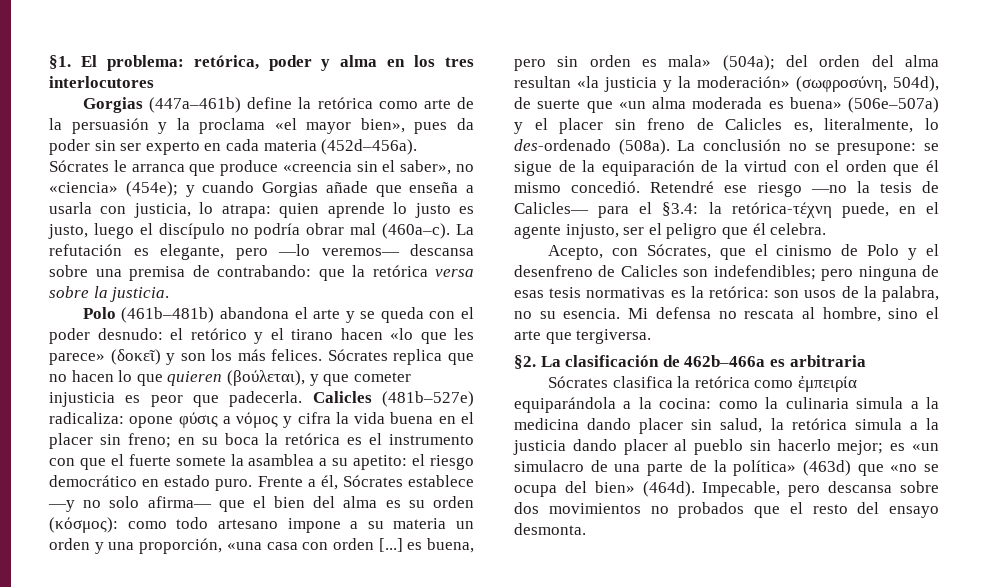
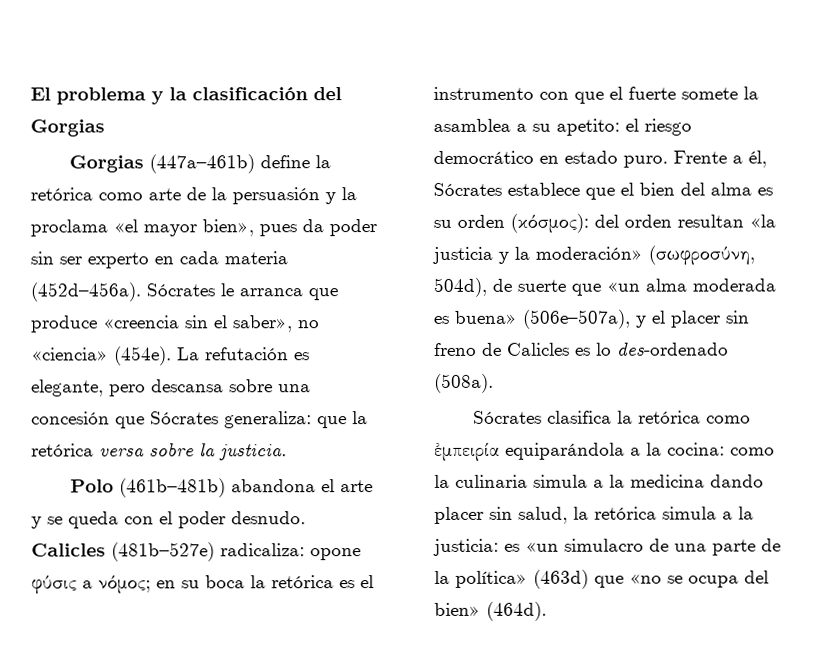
[49,55,475,71] [49,76,154,88] §1. El problema: retórica, poder y alma en los tres interlocutores -> [30,87,342,105] [30,119,105,137] El problema y la clasificación del Gorgias
[125,181,474,197] [49,202,475,218] [48,223,451,239] (454e); y cuando Gorgias añade que enseña a usarla con justicia, lo atrapa: quien aprende lo justo es justo, luego el discípulo no podría obrar mal (460a–c). -> [114,346,172,366] (454e).
[278,244,400,256] —lo veremos— -> (146, 390) none
[129,265,311,281] premisa de contrabando: -> [31,411,312,429] concesión que Sócrates generaliza:
[97,328,474,344] [49,349,474,365] [49,370,411,386] [49,391,303,407] desnudo: el retórico y el tirano hacen «lo que les parece» (δοκεῖ) y son los más felices. Sócrates replica que no hacen lo que quieren (βούλεται), y que cometer injusticia es peor que padecerla. -> [231,511,306,525] desnudo.
[236,412,474,428] [49,433,171,449] νόμος y cifra la vida buena en el placer sin freno; -> [98,575,151,594] νόμος;
[48,496,212,512] —y no solo afirma— -> (580, 189) none
[127,517,474,533] [49,538,474,554] [514,55,939,71] como todo artesano impone a su materia un orden y una proporción, «una casa con orden [...] es buena, pero sin orden es mala» (504a); del orden del alma -> [594,214,672,228] del orden
[848,97,939,113] (506e–507a) -> [522,309,631,329] (506e–507a),
[793,118,914,133] es, literalmente, -> [575,347,591,356] es
[677,139,939,155] [514,160,939,176] [514,181,939,197] [514,202,939,218] [514,223,827,239] [547,244,939,260] [514,265,939,281] [514,286,939,302] [514,307,939,322] [514,329,652,344] [514,355,866,369] La conclusión no se presupone: se sigue de la equiparación de la virtud con el orden que él mismo concedió. Retendré ese riesgo —no la tesis de Calicles— para el §3.4: la retórica-τέχνη puede, en el agente injusto, ser el peligro que él celebra. // Acepto, con Sócrates, que el cinismo de Polo y el desenfreno de Calicles son indefendibles; pero ninguna de esas tesis normativas es la retórica: son usos de la palabra, no su esencia. Mi defensa no rescata al hombre, sino el arte que tergiversa. // §2. La clasificación de 462b–466a es arbitraria -> (494, 383) none
[513,439,884,455] justicia dando placer al pueblo sin hacerlo mejor; -> [433,538,499,556] justicia:
[702,481,939,497] [514,502,939,518] [514,523,586,535] Impecable, pero descansa sobre dos movimientos no probados que el resto del ensayo desmonta. -> (547, 611) none

